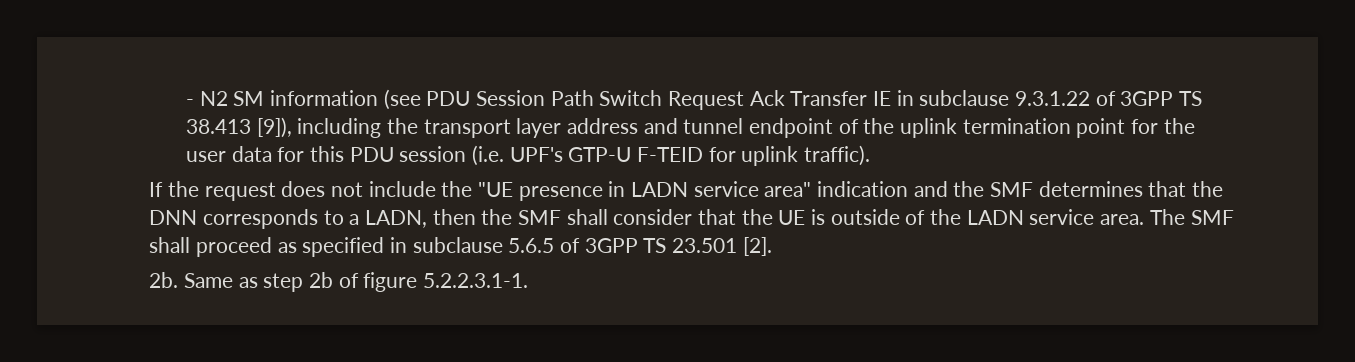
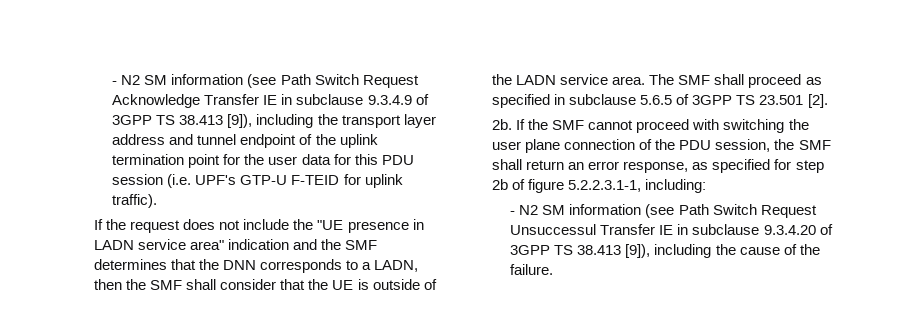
[185,89,1090,110] - N2 SM information (see PDU Session Path Switch Request Ack Transfer IE in subclause 9.3.1.22 -> [112,74,419,88] [112,94,412,108] - N2 SM information (see Path Switch Request Acknowledge Transfer IE in subclause 9.3.4.9
[184,272,529,292] Same as step 2b of figure 5.2.2.3.1-1. -> [516,119,809,133] [492,139,831,153] [492,159,824,173] [492,179,707,193] [510,204,817,218] [510,224,833,235] [510,244,820,258] [510,264,554,275] If the SMF cannot proceed with switching the user plane connection of the PDU session, the SMF shall return an error response, as specified for step 2b of figure 5.2.2.3.1-1, including: // - N2 SM information (see Path Switch Request Unsuccessul Transfer IE in subclause 9.3.4.20 of 3GPP TS 38.413 [9]), including the cause of the failure.

